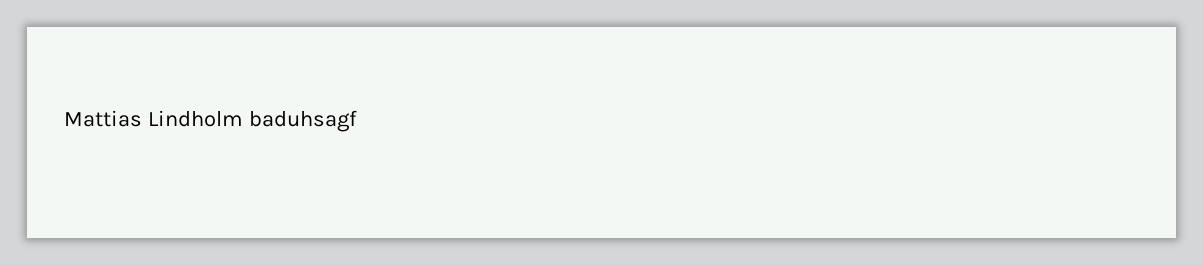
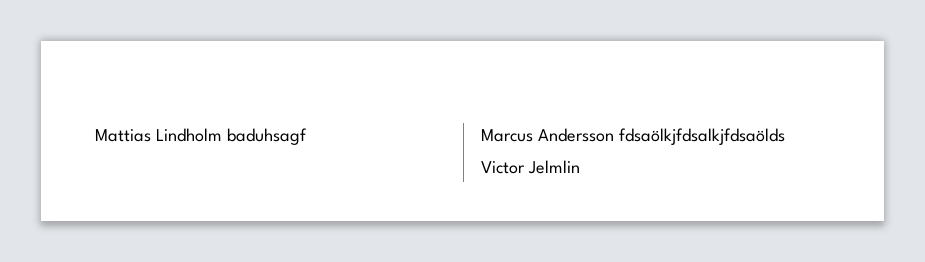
(357, 121) none -> [481,128,785,145] [481,160,580,174] // Marcus Andersson fdsaölkjfdsalkjfdsaölds // Victor Jelmlin

